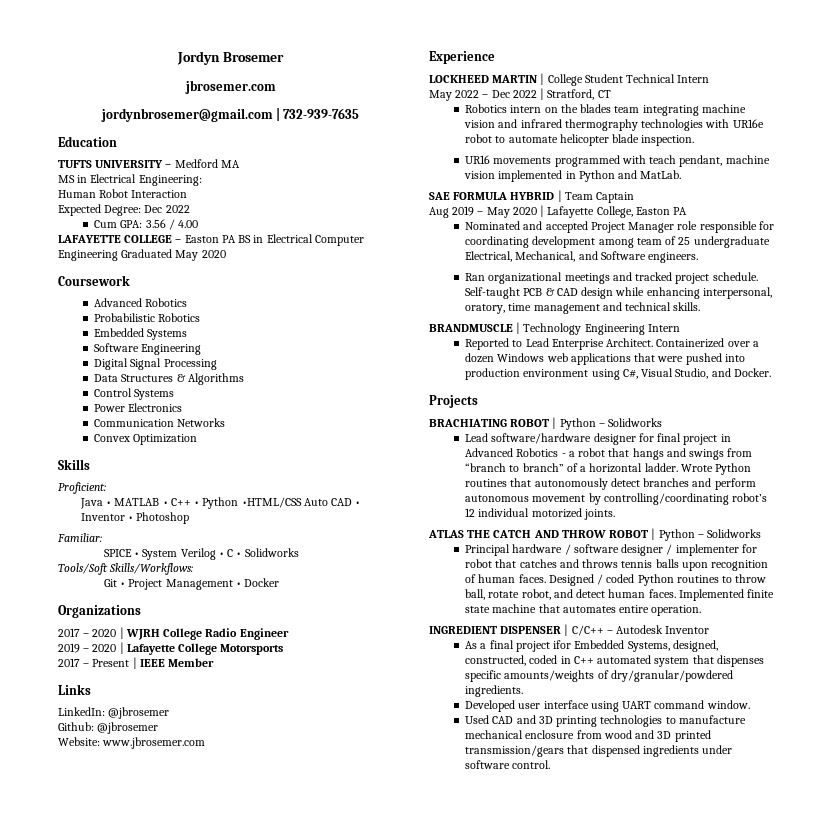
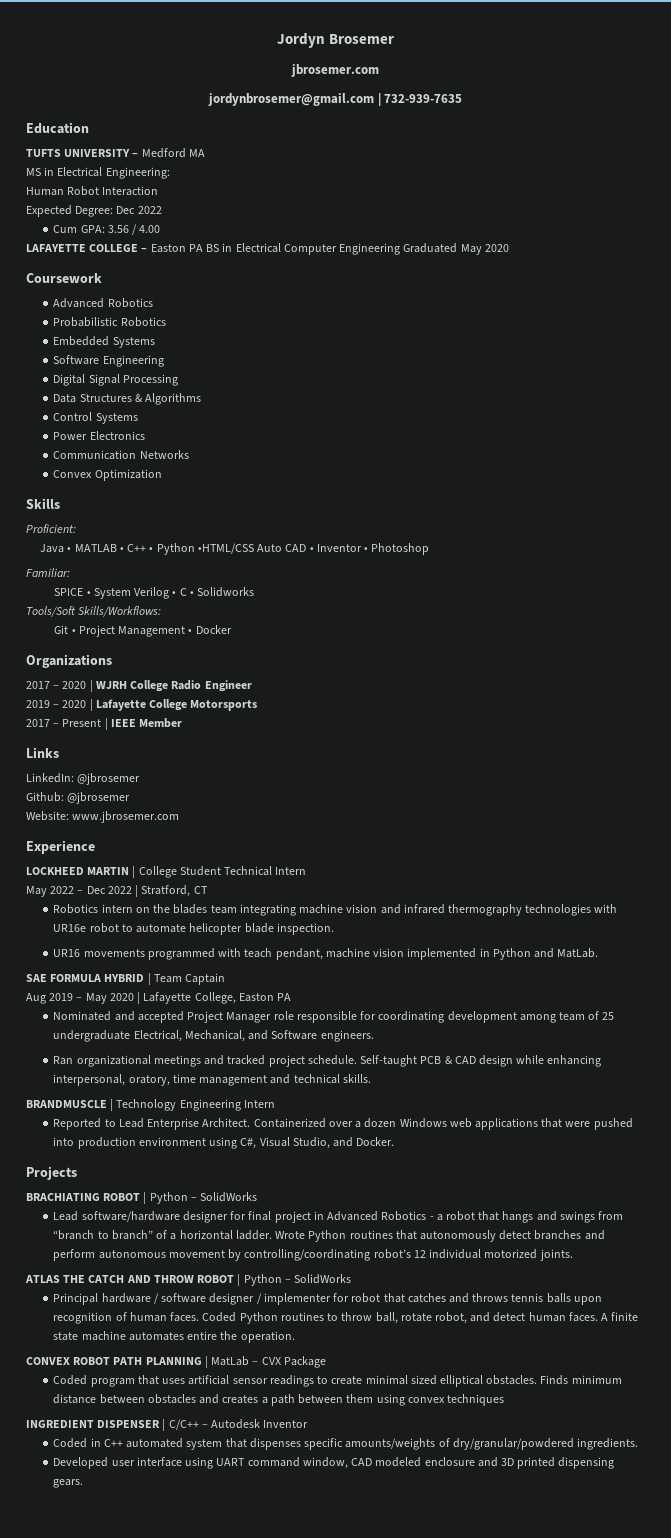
[608,418,663,427] Solidworks -> [200,1192,258,1202] SolidWorks
[707,529,762,538] Solidworks -> [294,1274,352,1284] SolidWorks
[548,574,635,586] Designed / coded -> [202,1312,237,1322] Coded
[678,589,744,601] Implemented -> [601,1313,609,1321] A
[538,604,560,613] that -> (126, 1336) none
(650, 609) none -> [220,1331,238,1340] the
(702, 610) none -> [26,1356,326,1368] [53,1375,622,1387] [53,1394,505,1406] // CONVEX ROBOT PATH PLANNING | MatLab – CVX Package // Coded program that uses artificial sensor readings to create minimal sized elliptical obstacles. Finds minimum distance between obstacles and creates a path between them using convex techniques
[465,640,718,652] [465,655,558,666] As a final project ifor Embedded Systems, designed, constructed, coded -> [53,1438,88,1448] Coded
[706,700,750,709] [465,715,746,727] [465,730,711,742] [465,745,733,757] [465,760,551,769] window. // Used CAD and 3D printing technologies to manufacture mechanical enclosure from wood and 3D printed transmission/gears that dispensed ingredients under software control. -> [302,1457,615,1469] [53,1479,84,1488] window, CAD modeled enclosure and 3D printed dispensing gears.

